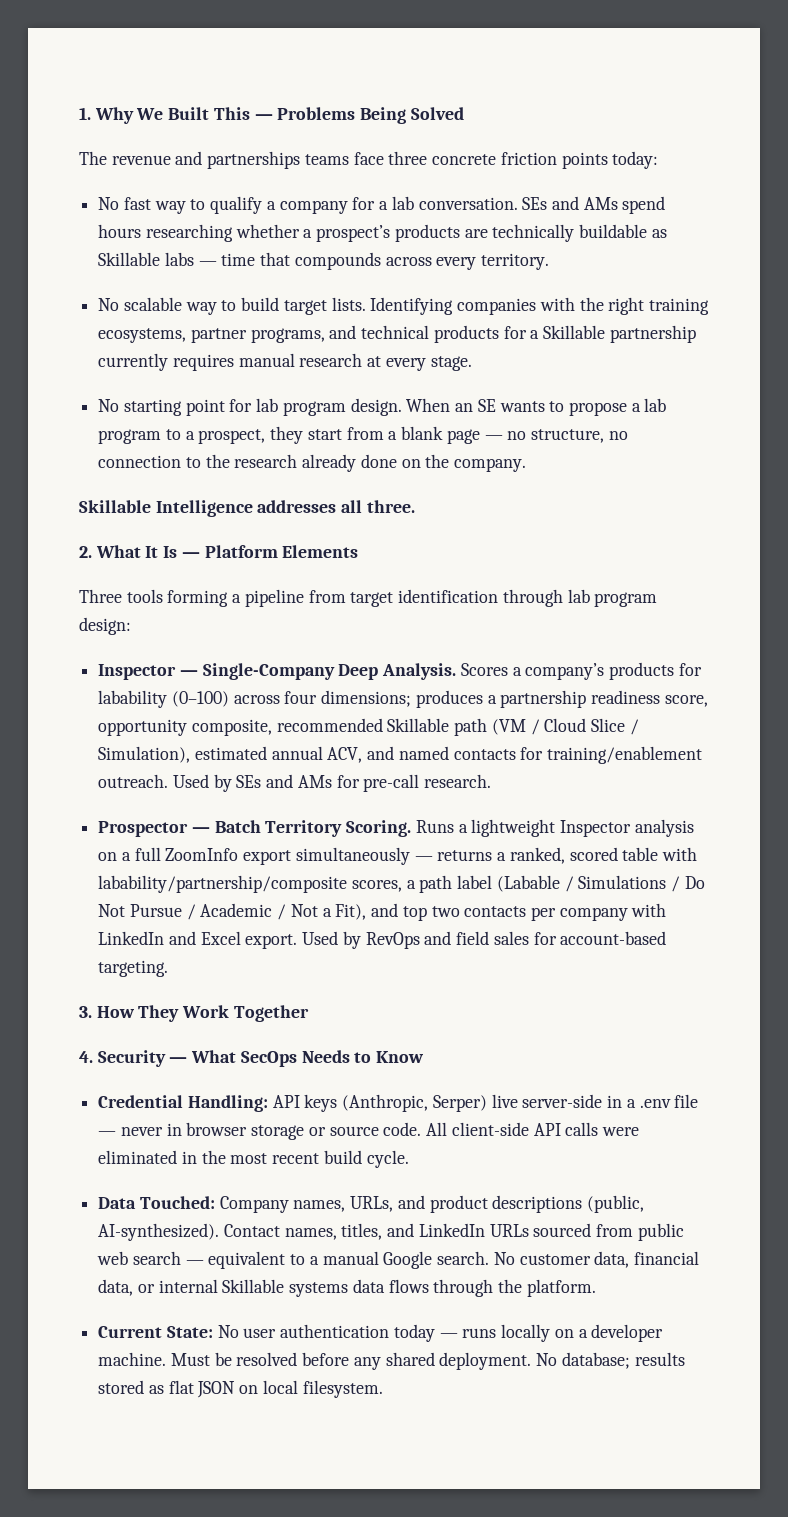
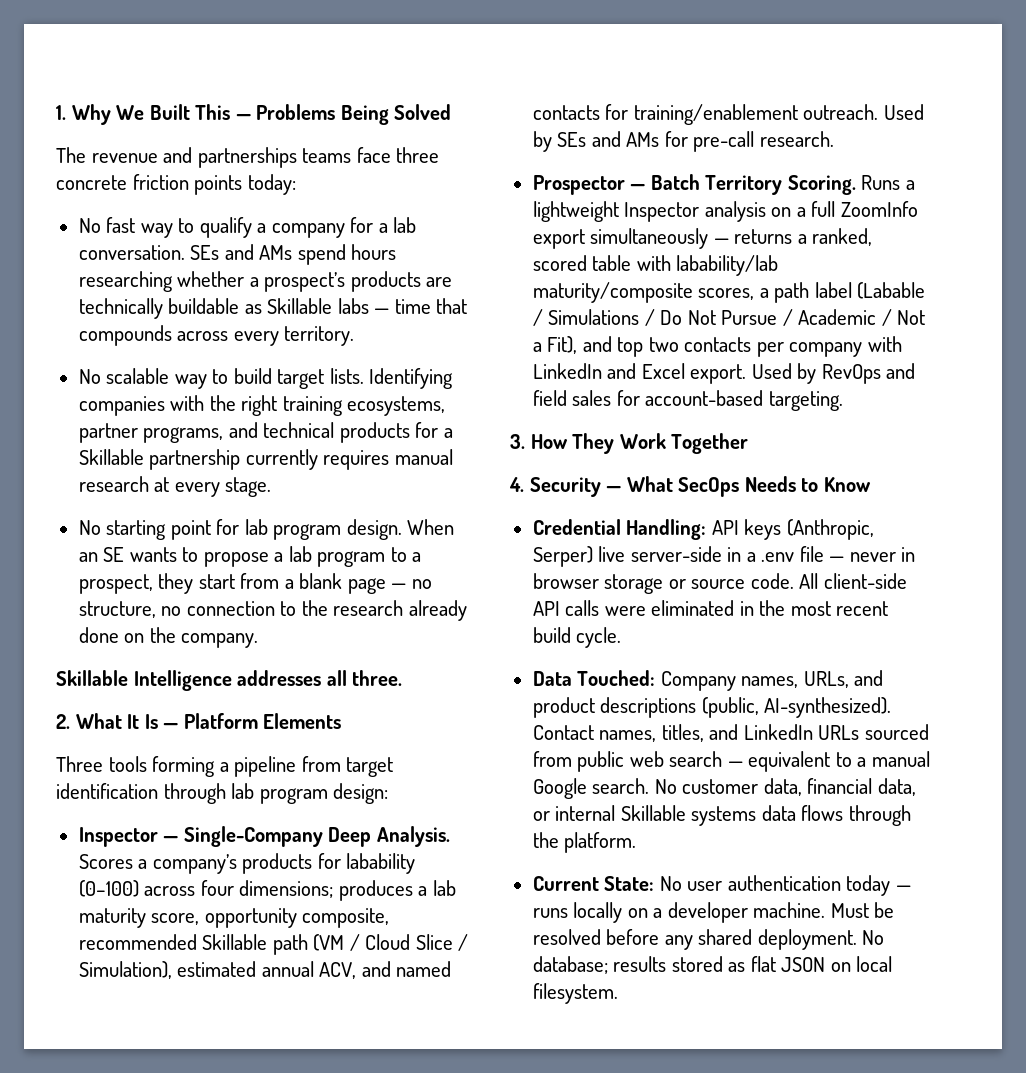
[500,690,661,708] partnership readiness -> [432,880,456,896] [78,908,146,928] lab maturity
[98,875,348,893] labability/partnership/composite -> [676,255,779,276] [532,282,693,303] labability/lab maturity/composite

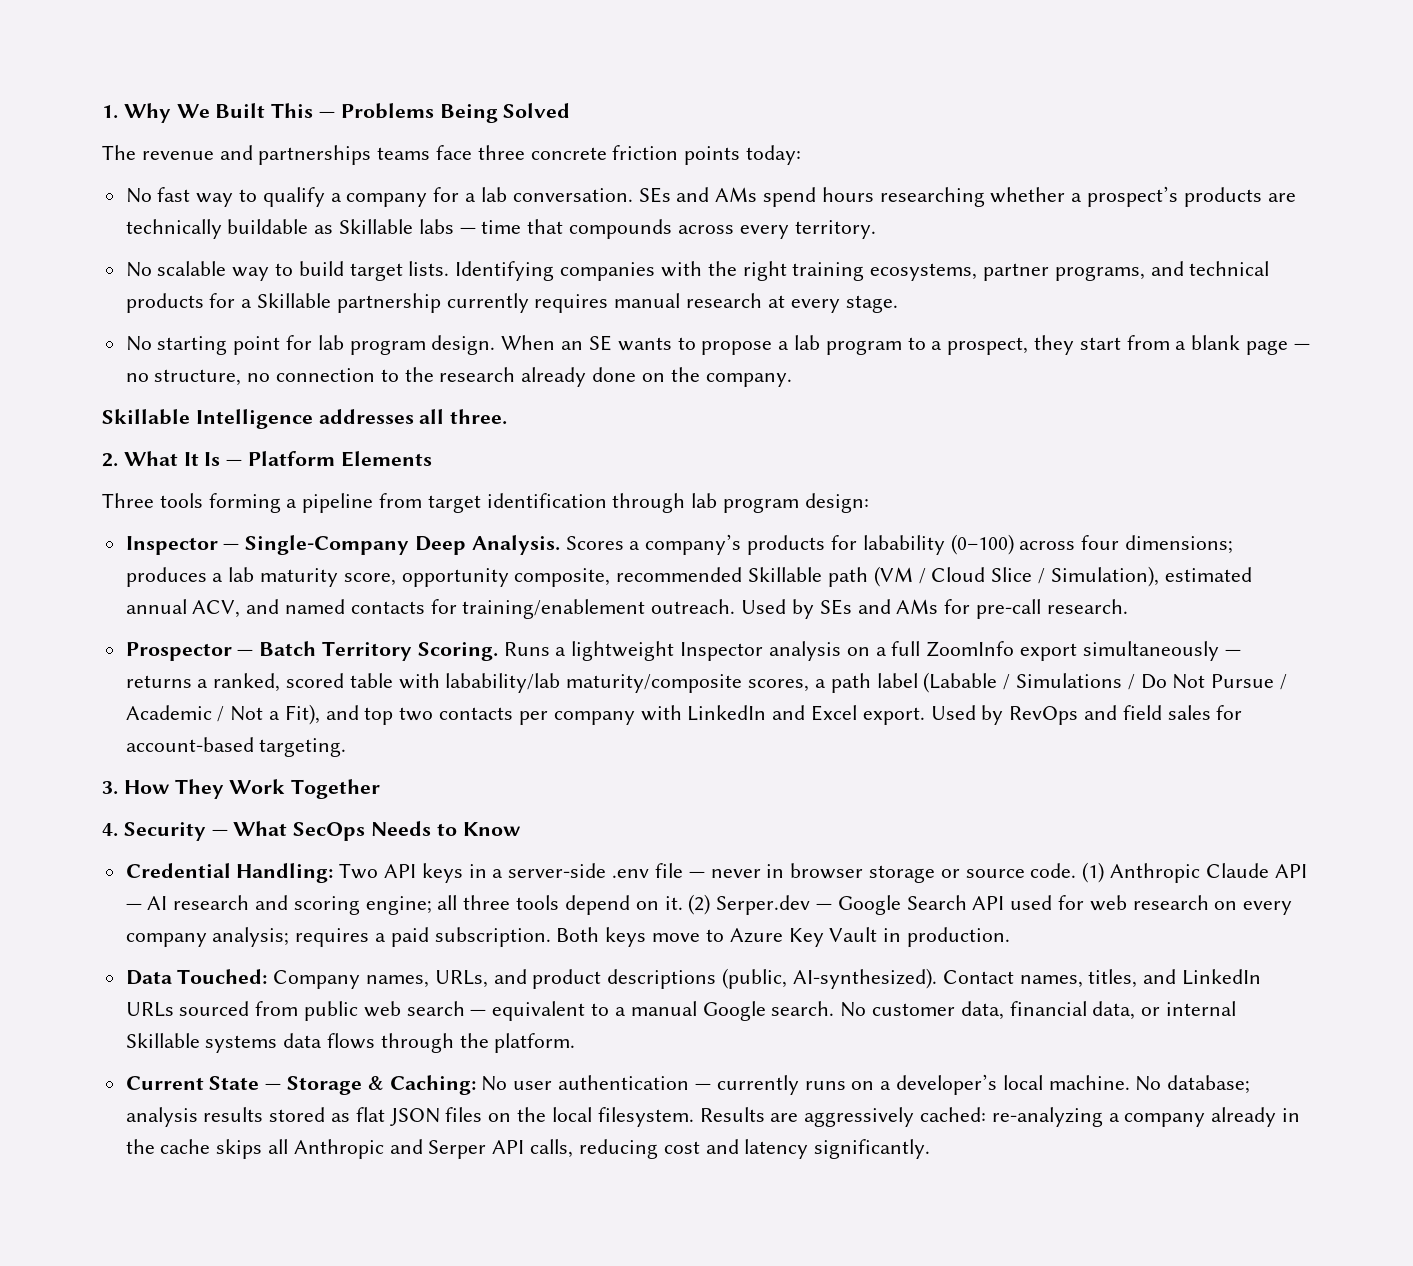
(707, 529) none -> [339,863,379,879] Two
[786,519,874,540] [532,546,722,567] (Anthropic, Serper) live server-side -> (463, 873) none
(756, 557) none -> [508,863,607,878] server-side
[799,573,907,589] [532,600,889,616] [532,627,622,648] All client-side API calls were eliminated in the most recent build cycle. -> [1082,862,1307,883] [125,894,1293,915] [125,927,1010,947] (1) Anthropic Claude API — AI research and scoring engine; all three tools depend on it. (2) Serper.dev — Google Search API used for web research on every company analysis; requires a paid subscription. Both keys move to Azure Key Vault in production.
[604,875,911,896] [532,902,895,923] [532,929,857,950] State: No user authentication today — runs locally on a developer machine. Must be resolved before any shared deployment. -> [209,1074,1130,1095] State — Storage & Caching: No user authentication — currently runs on a developer’s local machine.
(608, 965) none -> [125,1107,198,1127] analysis
[830,956,893,972] [532,983,618,1004] on local filesystem. -> [445,1107,1300,1127] [125,1139,931,1159] files on the local filesystem. Results are aggressively cached: re-analyzing a company already in the cache skips all Anthropic and Serper API calls, reducing cost and latency significantly.

